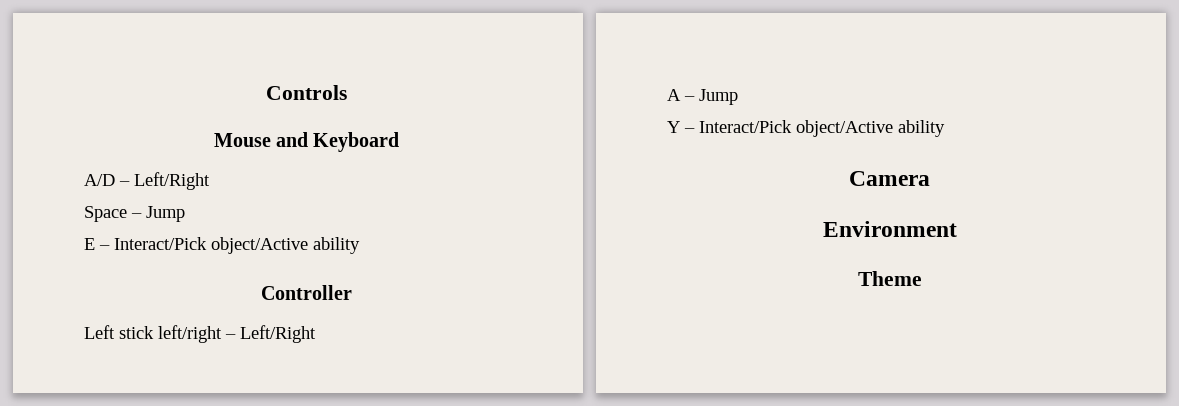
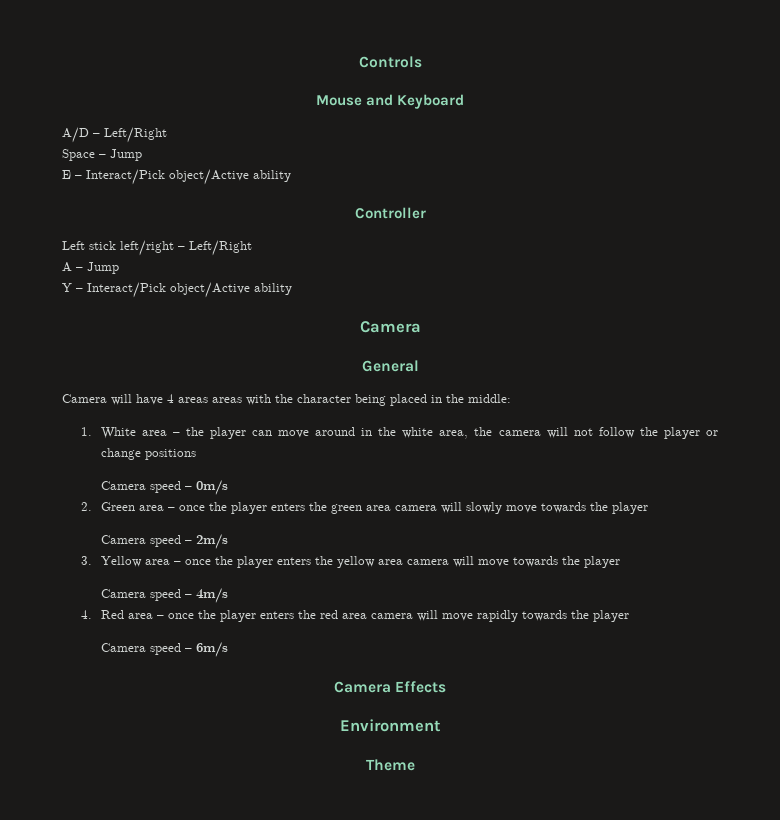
(930, 178) none -> [361,360,419,372] [62,394,511,406] [81,427,719,439] [100,448,196,460] [100,480,228,495] [81,502,648,514] [100,534,228,549] [81,556,620,568] [100,588,228,603] [81,610,629,622] [100,642,228,657] [333,681,447,693] // General // Camera will have 4 areas areas with the character being placed in the middle: // 1. White area – the player can move around in the white area, the camera will not follow the player or change positions // Camera speed – 0m/s // 2. Green area – once the player enters the green area camera will slowly move towards the player // Camera speed – 2m/s // 3. Yellow area – once the player enters the yellow area camera will move towards the player // Camera speed – 4m/s // 4. Red area – once the player enters the red area camera will move rapidly towards the player // Camera speed – 6m/s // Camera Effects

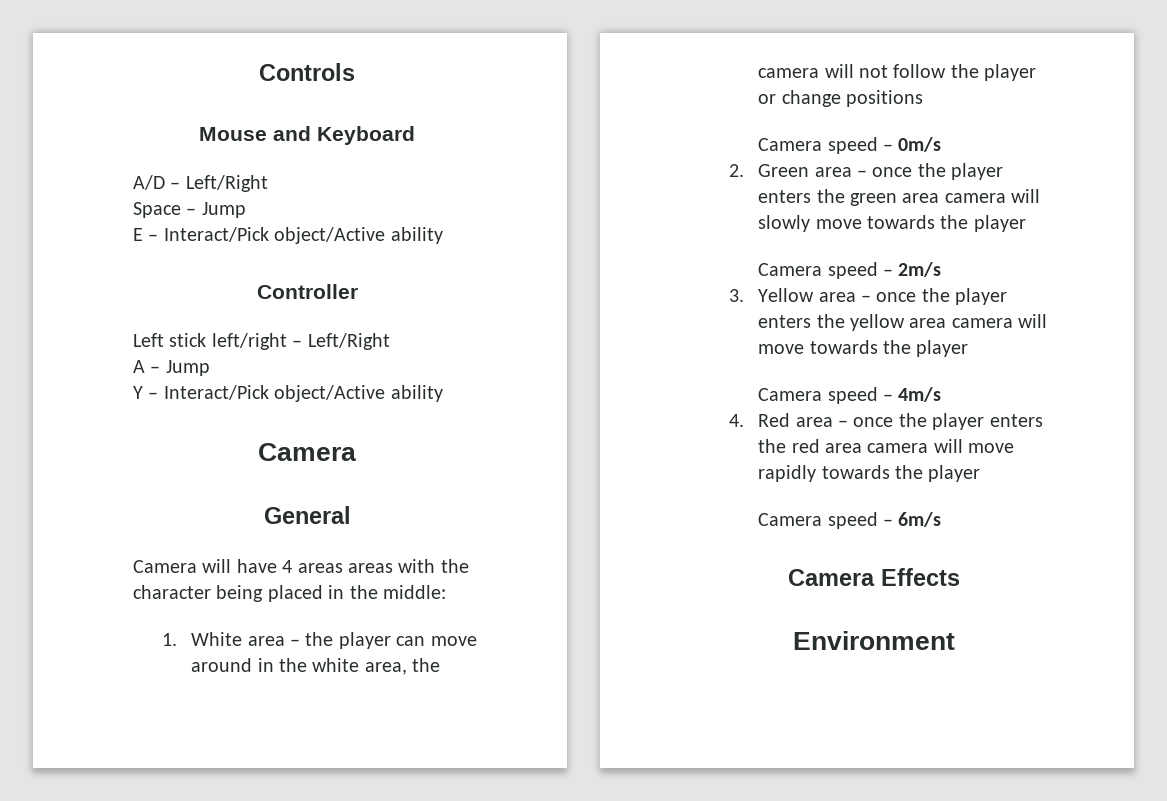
[365,759,415,771] // Theme -> (955, 640) none

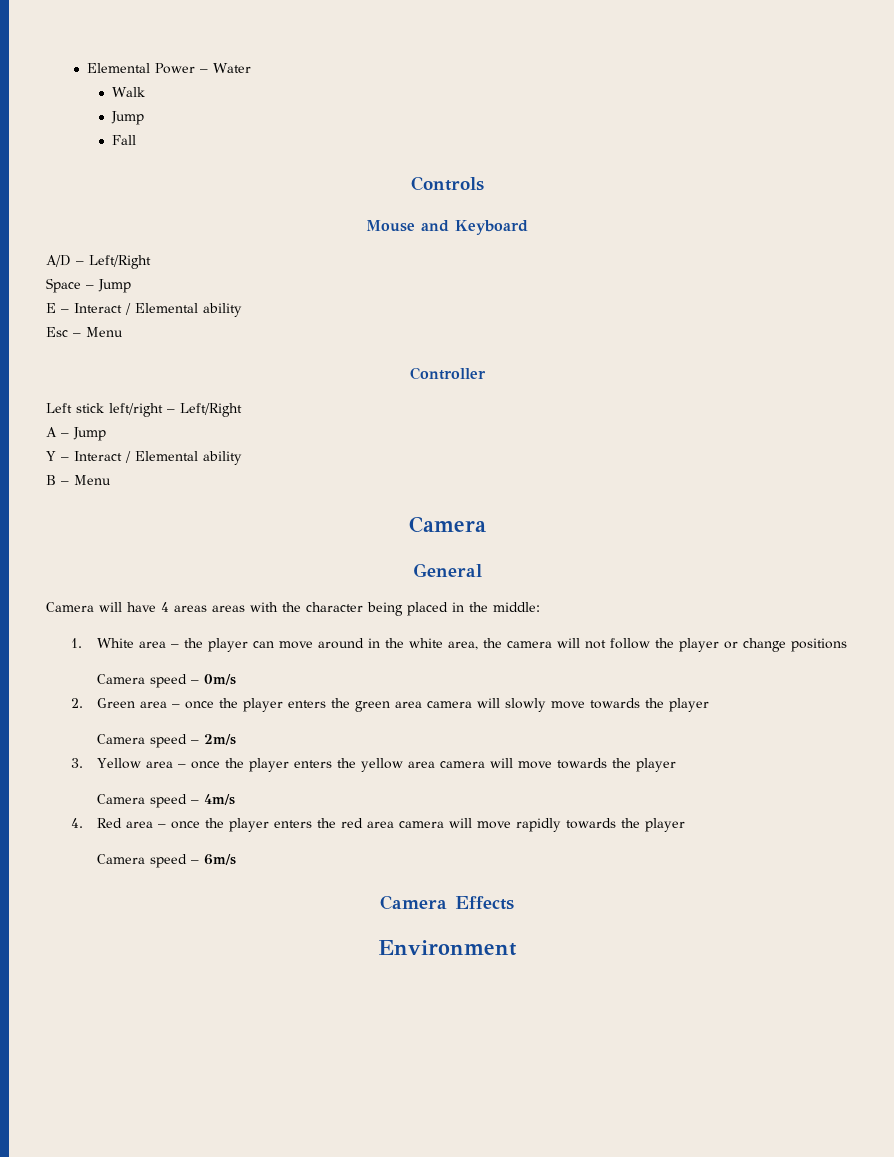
(259, 72) none -> [86,63,251,74] [111,87,145,97] [110,111,144,125] [111,135,136,145] Elemental Power – Water // Walk // Jump // Fall //
[163,227,443,244] Interact/Pick object/Active ability -> [74,303,242,317] [46,327,123,337] Interact / Elemental ability // Esc – Menu
[163,385,443,402] Interact/Pick object/Active ability -> [74,451,242,465] [46,475,111,485] Interact / Elemental ability // B – Menu

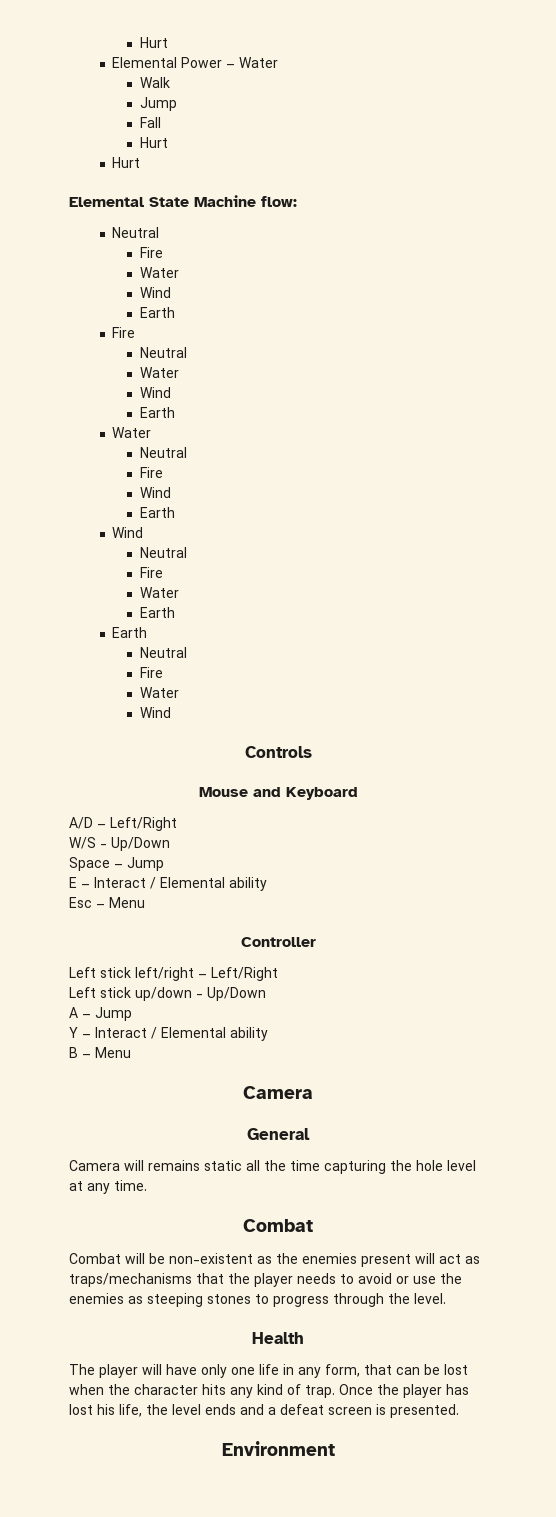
(86, 68) none -> [139,37,168,48] Hurt //
(136, 140) none -> [139,137,168,148] [112,157,141,168] [69,195,297,207] [112,227,160,238] [139,247,163,258] [139,267,179,278] [139,287,171,298] [139,307,175,318] [112,327,136,338] [139,347,187,358] [139,367,179,378] [139,387,171,398] [139,407,175,418] [112,427,152,438] [139,447,187,458] [139,467,163,478] [139,487,171,498] [139,507,175,518] [112,527,144,538] [139,547,187,558] [139,567,163,578] [139,587,179,598] [139,607,175,618] [112,627,148,638] [139,647,187,658] [139,667,163,678] [139,687,179,698] [139,707,171,718] // Hurt // Hurt // Elemental State Machine flow: // Neutral // Fire // Water // Wind // Earth // Fire // Neutral // Water // Wind // Earth // Water // Neutral // Fire // Wind // Earth // Wind // Neutral // Fire // Water // Earth // Earth // Neutral // Fire // Water // Wind
(151, 262) none -> [69,837,170,851] // W/S - Up/Down
(242, 410) none -> [69,987,266,1001] // Left stick up/down - Up/Down
[127,602,540,616] [71,638,847,652] [96,674,236,688] [71,698,709,712] [96,734,236,748] [71,758,676,772] [96,794,235,808] [71,818,685,832] [96,854,236,868] [380,895,514,910] have 4 areas areas with the character being placed in the middle: // 1. White area – the player can move around in the white area, the camera will not follow the player or change positions // Camera speed – 0m/s // 2. Green area – once the player enters the green area camera will slowly move towards the player // Camera speed – 2m/s // 3. Yellow area – once the player enters the yellow area camera will move towards the player // Camera speed – 4m/s // 4. Red area – once the player enters the red area camera will move rapidly towards the player // Camera speed – 6m/s // Camera Effects -> [148,1160,476,1174] [69,1180,147,1194] [243,1219,313,1232] [69,1253,480,1267] [69,1273,462,1287] [69,1293,446,1307] [252,1332,304,1344] [69,1364,468,1378] [69,1384,469,1398] [69,1404,459,1418] remains static all the time capturing the hole level at any time. // Combat // Combat will be non-existent as the enemies present will act as traps/mechanisms that the player needs to avoid or use the enemies as steeping stones to progress through the level. // Health // The player will have only one life in any form, that can be lost when the character hits any kind of trap. Once the player has lost his life, the level ends and a defeat screen is presented.

